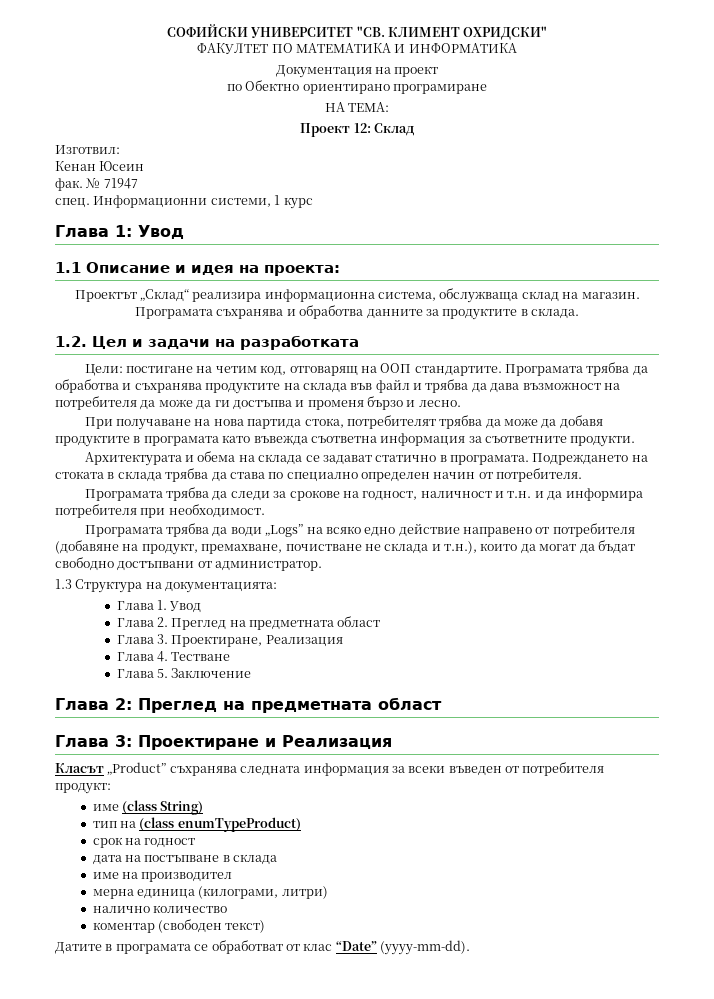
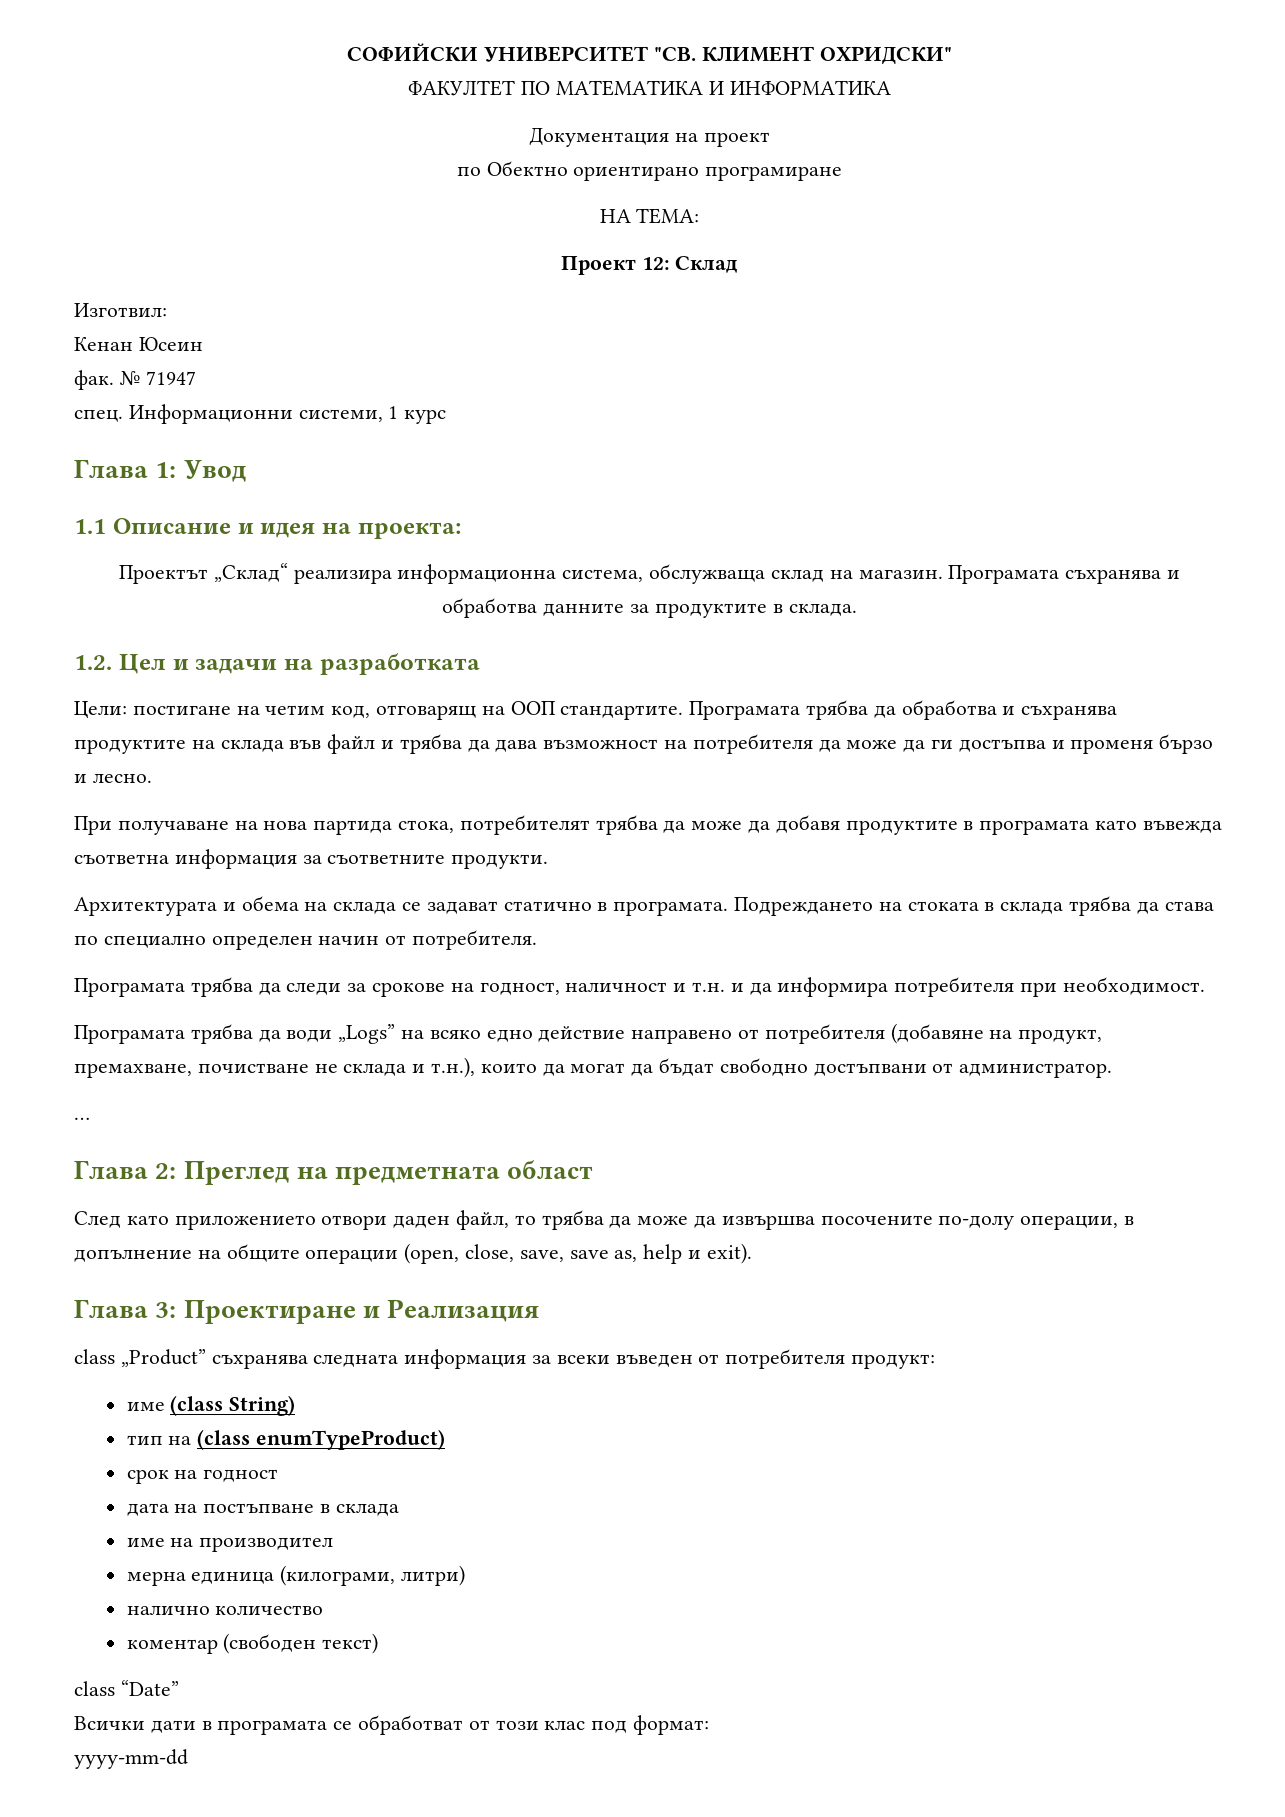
[55,579,278,593] [116,600,202,613] [116,616,381,630] [116,634,343,647] [116,651,231,662] [116,668,252,678] 1.3 Структура на документацията: // Глава 1. Увод // Глава 2. Преглед на предметната област // Глава 3. Проектиране, Реализация // Глава 4. Тестване // Глава 5. Заключение -> [74,1117,90,1120] …
(442, 703) none -> [74,1210,1135,1230] [74,1243,752,1264] // След като приложението отвори даден файл, то трябва да може да извършва посочените по-долу операции, в допълнение на общите операции (open, close, save, save as, help и exit).
[55,763,104,773] Класът -> [74,1349,115,1364] class
[55,942,102,954] Датите -> [74,1680,179,1696] [74,1716,196,1733] class “Date” // Всички дати
[303,940,470,955] клас “Date” (yyyy-mm-dd). -> [495,1715,710,1735] [74,1749,188,1769] този клас под формат: // yyyy-mm-dd

